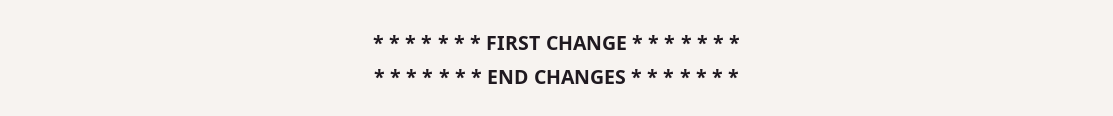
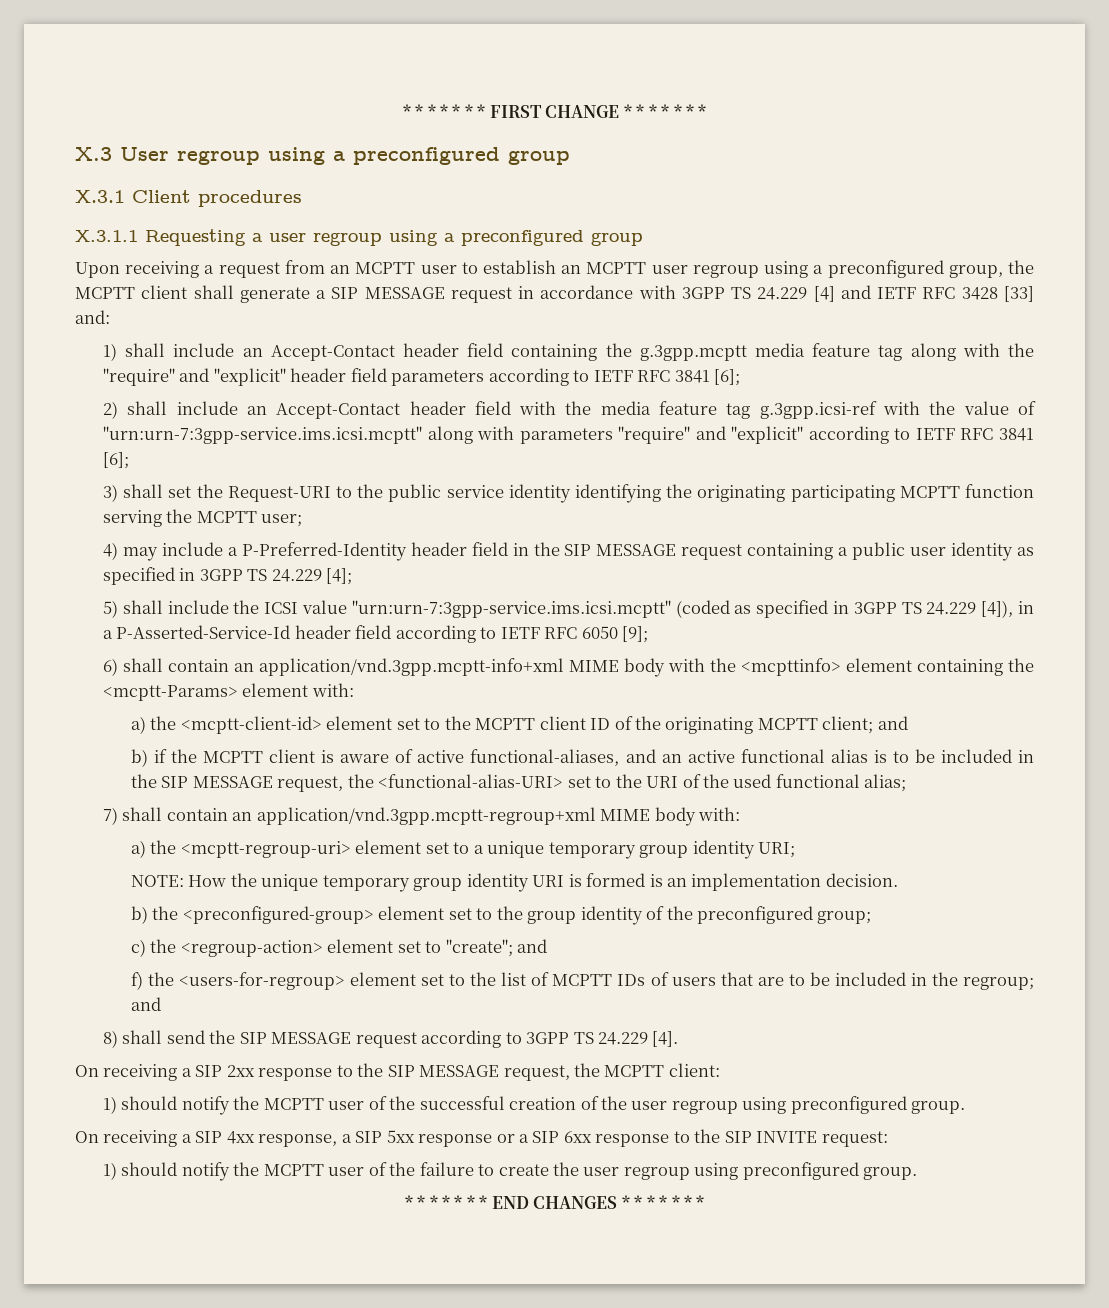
(741, 42) none -> [75,147,570,165] [75,190,302,207] [75,229,643,246] [75,260,1034,278] [75,285,1035,303] [75,310,110,324] [102,343,1035,361] [102,368,740,386] [102,401,1036,419] [102,426,1034,444] [102,452,129,469] [102,484,1034,503] [102,509,303,527] [102,542,1034,561] [102,567,353,585] [102,600,1035,618] [102,625,649,643] [102,658,1034,677] [102,683,354,701] [130,716,908,734] [130,749,1035,767] [130,774,907,792] [102,807,741,826] [130,840,795,859] [130,873,898,892] [130,906,872,925] [130,939,548,957] [130,972,1034,990] [130,997,161,1011] [102,1030,679,1048] [75,1063,720,1081] [102,1096,966,1115] [75,1129,888,1147] [102,1162,918,1181] // X.3 User regroup using a preconfigured group // X.3.1 Client procedures // X.3.1.1 Requesting a user regroup using a preconfigured group // Upon receiving a request from an MCPTT user to establish an MCPTT user regroup using a preconfigured group, the MCPTT client shall generate a SIP MESSAGE request in accordance with 3GPP TS 24.229 [4] and IETF RFC 3428 [33] and: // 1) shall include an Accept-Contact header field containing the g.3gpp.mcptt media feature tag along with the "require" and "explicit" header field parameters according to IETF RFC 3841 [6]; // 2) shall include an Accept-Contact header field with the media feature tag g.3gpp.icsi-ref with the value of "urn:urn-7:3gpp-service.ims.icsi.mcptt" along with parameters "require" and "explicit" according to IETF RFC 3841 [6]; // 3) shall set the Request-URI to the public service identity identifying the originating participating MCPTT function serving the MCPTT user; // 4) may include a P-Preferred-Identity header field in the SIP MESSAGE request containing a public user identity as specified in 3GPP TS 24.229 [4]; // 5) shall include the ICSI value "urn:urn-7:3gpp-service.ims.icsi.mcptt" (coded as specified in 3GPP TS 24.229 [4]), in a P-Asserted-Service-Id header field according to IETF RFC 6050 [9]; // 6) shall contain an application/vnd.3gpp.mcptt-info+xml MIME body with the <mcpttinfo> element containing the <mcptt-Params> element with: // a) the <mcptt-client-id> element set to the MCPTT client ID of the originating MCPTT client; and // b) if the MCPTT client is aware of active functional-aliases, and an active functional alias is to be included in the SIP MESSAGE request, the <functional-alias-URI> set to the URI of the used functional alias; // 7) shall contain an application/vnd.3gpp.mcptt-regroup+xml MIME body with: // a) the <mcptt-regroup-uri> element set to a unique temporary group identity URI; // NOTE: How the unique temporary group identity URI is formed is an implementation decision. // b) the <preconfigured-group> element set to the group identity of the preconfigured group; // c) the <regroup-action> element set to "create"; and // f) the <users-for-regroup> element set to the list of MCPTT IDs of users that are to be included in the regroup; and // 8) shall send the SIP MESSAGE request according to 3GPP TS 24.229 [4]. // On receiving a SIP 2xx response to the SIP MESSAGE request, the MCPTT client: // 1) should notify the MCPTT user of the successful creation of the user regroup using preconfigured group. // On receiving a SIP 4xx response, a SIP 5xx response or a SIP 6xx response to the SIP INVITE request: // 1) should notify the MCPTT user of the failure to create the user regroup using preconfigured group.

